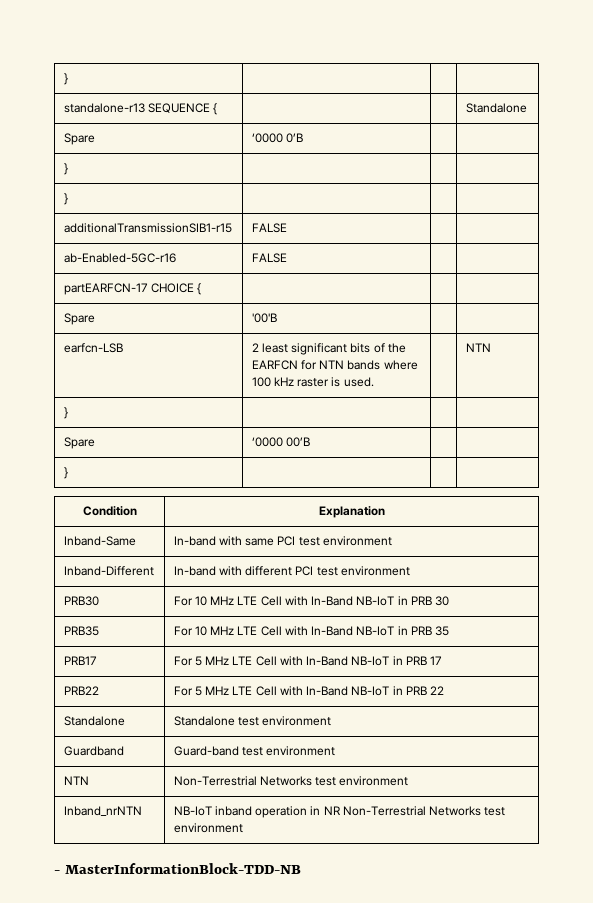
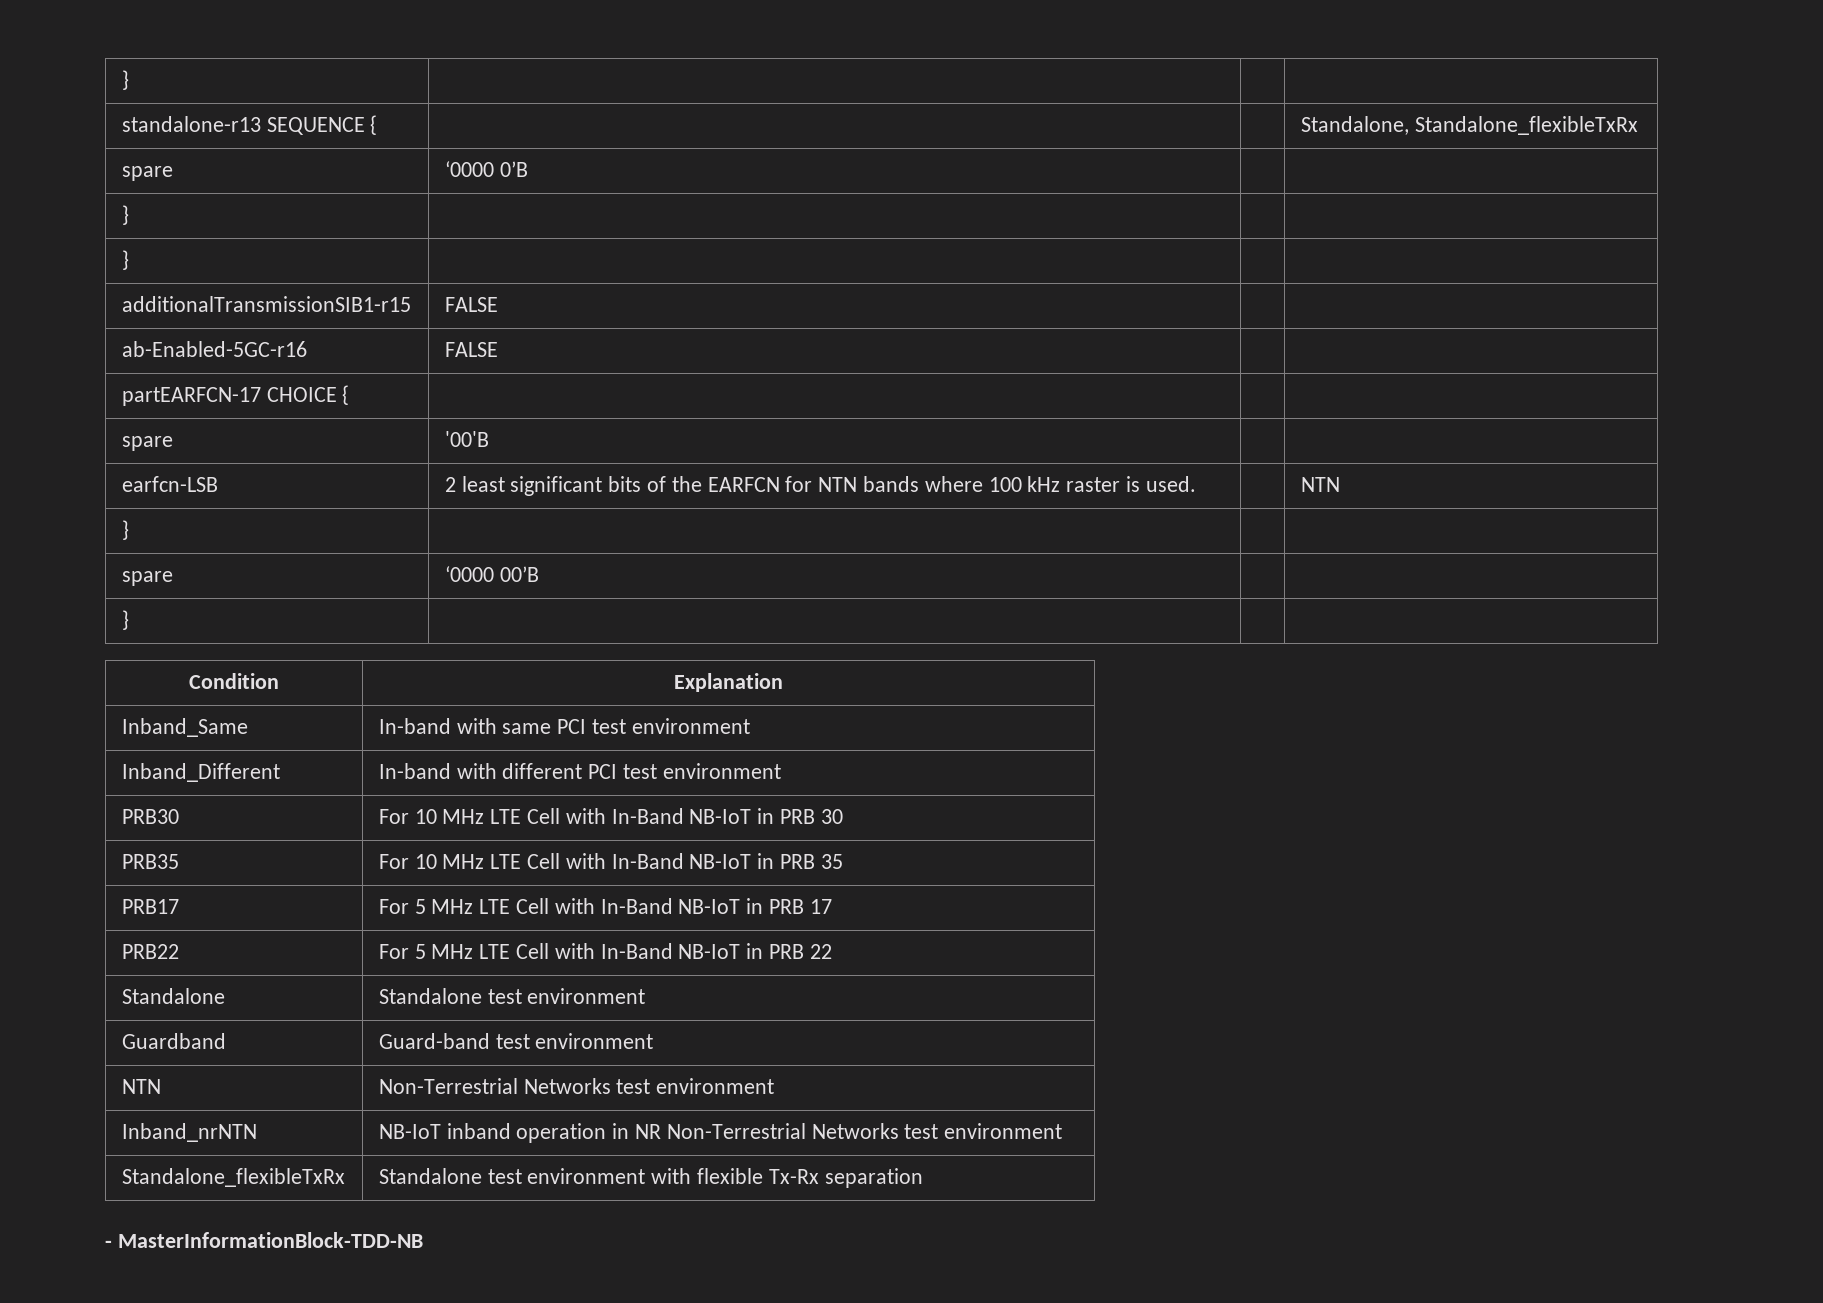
[465,103,527,113] [63,133,95,145] Standalone // Spare -> [1300,116,1638,135] [121,166,173,181] Standalone, Standalone_flexibleTxRx // spare
[63,313,95,325] Spare -> [121,436,173,451] spare
[63,437,95,449] Spare -> [121,571,173,586] spare
[63,536,136,546] Inband-Same -> [121,718,248,737] Inband_Same
[63,566,154,576] Inband-Different -> [121,763,280,782] Inband_Different
(243, 828) none -> [121,1168,345,1187] [378,1168,923,1188] // Standalone_flexibleTxRx | Standalone test environment with flexible Tx-Rx separation

